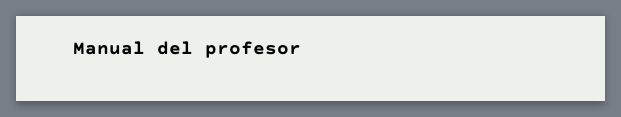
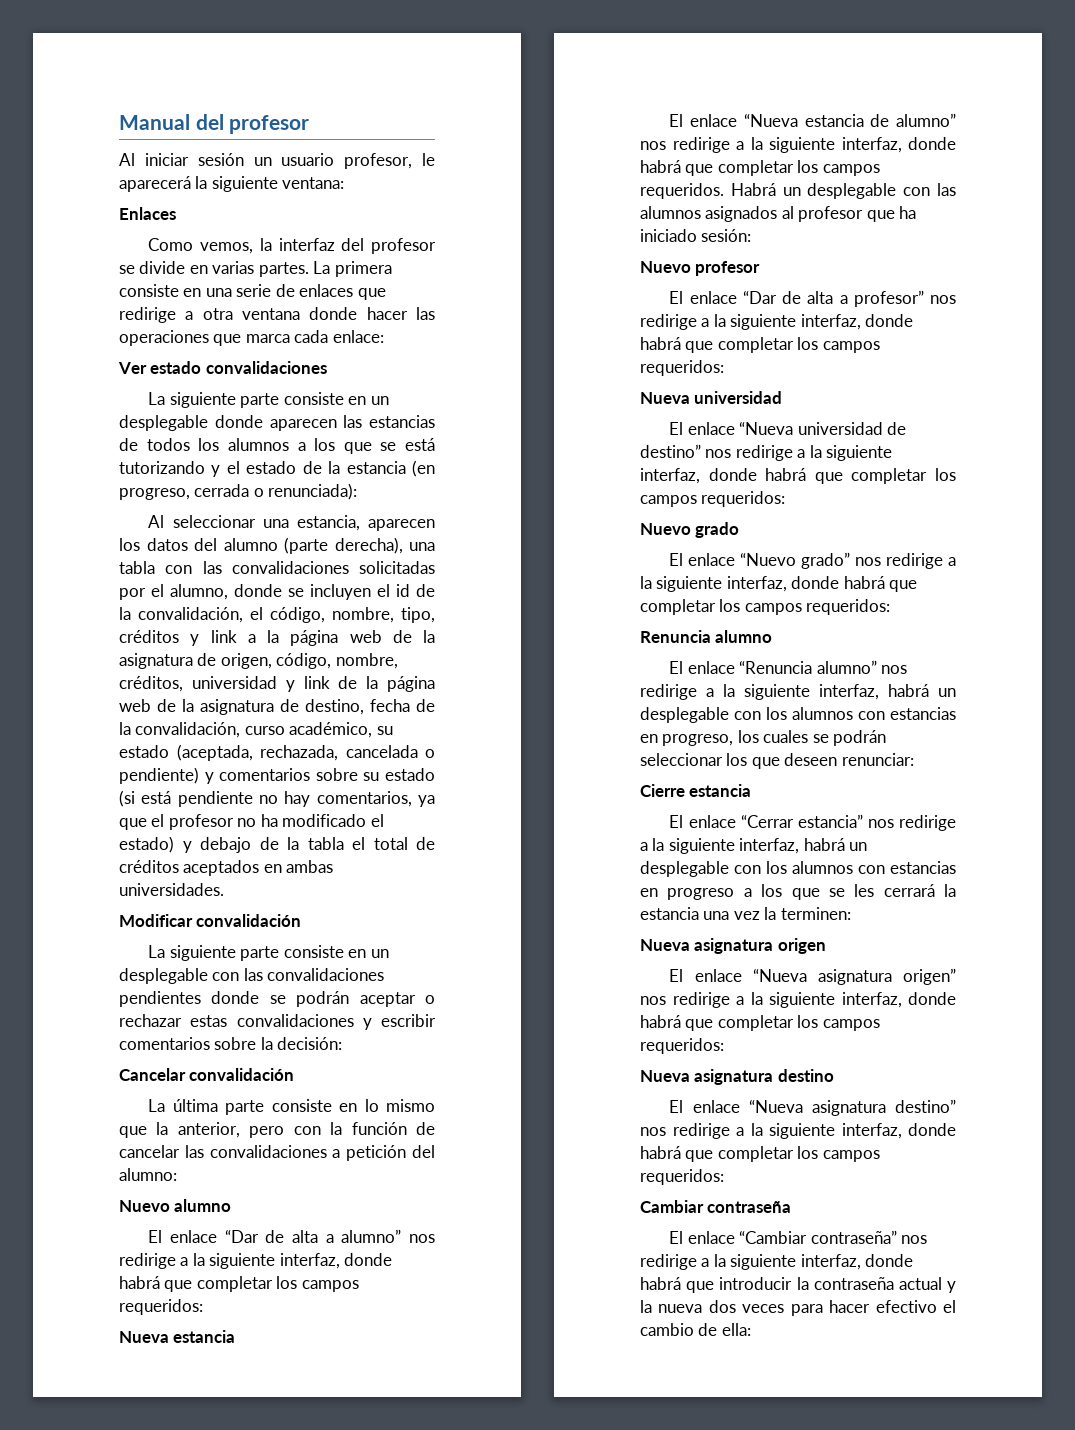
(301, 49) none -> [119,153,435,169] [119,176,345,192] [119,207,176,220] [148,238,436,254] [119,261,392,277] [119,284,386,300] [119,307,435,323] [119,330,384,346] [118,361,327,374] [148,392,389,408] [119,415,435,431] [119,438,435,454] [119,460,435,477] [119,483,358,500] [148,515,436,531] [119,537,435,554] [119,561,435,574] [119,584,435,600] [119,607,435,623] [119,630,435,646] [119,653,398,669] [119,676,435,692] [119,699,435,715] [119,722,393,738] [119,744,435,761] [119,767,435,784] [119,790,435,807] [119,814,384,830] [119,836,435,853] [119,860,334,876] [119,883,224,896] [119,914,302,927] [148,945,389,961] [119,968,385,984] [119,991,435,1007] [119,1014,436,1030] [119,1037,343,1050] [119,1068,295,1081] [148,1099,435,1115] [119,1122,435,1138] [119,1145,436,1161] [119,1168,177,1181] [119,1199,232,1212] [148,1229,435,1243] [119,1253,393,1269] [119,1276,359,1292] [119,1299,203,1315] [119,1330,236,1343] [669,113,956,127] [640,137,956,153] [640,160,880,176] [640,183,956,199] [640,206,917,222] [640,229,752,242] [640,261,761,276] [669,290,956,307] [640,314,914,330] [640,337,880,353] [640,360,724,376] [640,391,783,404] [669,422,907,435] [640,444,893,461] [640,468,956,484] [640,491,786,507] [640,522,740,538] [669,552,956,569] [640,576,918,592] [640,599,891,615] [640,630,773,643] [669,660,908,674] [640,684,956,700] [640,707,956,723] [640,730,887,746] [640,753,914,769] [640,784,752,797] [669,814,956,831] [640,838,868,854] [640,861,956,877] [640,884,956,900] [640,907,851,920] [640,938,826,954] [669,968,956,985] [640,992,956,1008] [640,1015,880,1031] [640,1038,724,1054] [640,1069,834,1085] [669,1099,956,1116] [640,1123,956,1139] [640,1146,880,1162] [640,1169,724,1185] [640,1200,792,1213] [669,1230,928,1244] [640,1254,914,1270] [640,1277,956,1293] [640,1300,956,1316] [640,1323,751,1336] // Al iniciar sesión un usuario profesor, le aparecerá la siguiente ventana: // Enlaces // Como vemos, la interfaz del profesor se divide en varias partes. La primera consiste en una serie de enlaces que redirige a otra ventana donde hacer las operaciones que marca cada enlace: // Ver estado convalidaciones // La siguiente parte consiste en un desplegable donde aparecen las estancias de todos los alumnos a los que se está tutorizando y el estado de la estancia (en progreso, cerrada o renunciada): // Al seleccionar una estancia, aparecen los datos del alumno (parte derecha), una tabla con las convalidaciones solicitadas por el alumno, donde se incluyen el id de la convalidación, el código, nombre, tipo, créditos y link a la página web de la asignatura de origen, código, nombre, créditos, universidad y link de la página web de la asignatura de destino, fecha de la convalidación, curso académico, su estado (aceptada, rechazada, cancelada o pendiente) y comentarios sobre su estado (si está pendiente no hay comentarios, ya que el profesor no ha modificado el estado) y debajo de la tabla el total de créditos aceptados en ambas universidades. // Modificar convalidación // La siguiente parte consiste en un desplegable con las convalidaciones pendientes donde se podrán aceptar o rechazar estas convalidaciones y escribir comentarios sobre la decisión: // Cancelar convalidación // La última parte consiste en lo mismo que la anterior, pero con la función de cancelar las convalidaciones a petición del alumno: // Nuevo alumno // El enlace “Dar de alta a alumno” nos redirige a la siguiente interfaz, donde habrá que completar los campos requeridos: // Nueva estancia // El enlace “Nueva estancia de alumno” nos redirige a la siguiente interfaz, donde habrá que completar los campos requeridos. Habrá un desplegable con las alumnos asignados al profesor que ha iniciado sesión: // Nuevo profesor // El enlace “Dar de alta a profesor” nos redirige a la siguiente interfaz, donde habrá que completar los campos requeridos: // Nueva universidad // El enlace “Nueva universidad de destino” nos redirige a la siguiente interfaz, donde habrá que completar los campos requeridos: // Nuevo grado // El enlace “Nuevo grado” nos redirige a la siguiente interfaz, donde habrá que completar los campos requeridos: // Renuncia alumno // El enlace “Renuncia alumno” nos redirige a la siguiente interfaz, habrá un desplegable con los alumnos con estancias en progreso, los cuales se podrán seleccionar los que deseen renunciar: // Cierre estancia // El enlace “Cerrar estancia” nos redirige a la siguiente interfaz, habrá un desplegable con los alumnos con estancias en progreso a los que se les cerrará la estancia una vez la terminen: // Nueva asignatura origen // El enlace “Nueva asignatura origen” nos redirige a la siguiente interfaz, donde habrá que completar los campos requeridos: // Nueva asignatura destino // El enlace “Nueva asignatura destino” nos redirige a la siguiente interfaz, donde habrá que completar los campos requeridos: // Cambiar contraseña // El enlace “Cambiar contraseña” nos redirige a la siguiente interfaz, donde habrá que introducir la contraseña actual y la nueva dos veces para hacer efectivo el cambio de ella:

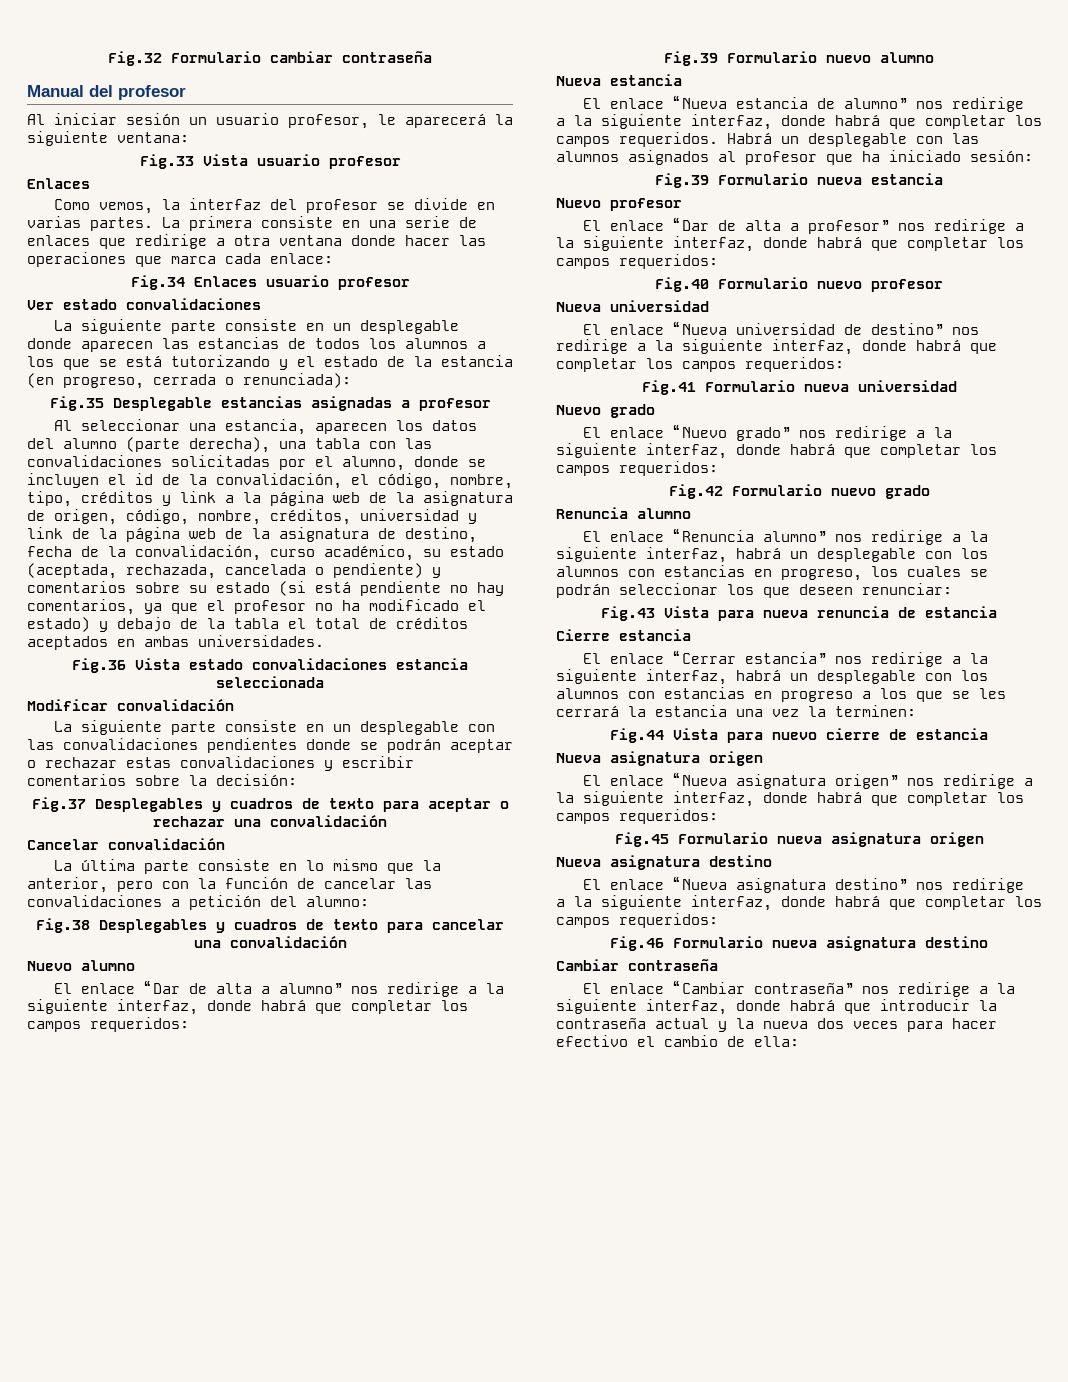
(119, 122) none -> [108,51,432,66] Fig.32 Formulario cambiar contraseña //
(345, 183) none -> [139,154,401,169] // Fig.33 Vista usuario profesor
(384, 336) none -> [130,275,410,290] // Fig.34 Enlaces usuario profesor
(358, 491) none -> [49,396,491,411] // Fig.35 Desplegable estancias asignadas a profesor
(224, 889) none -> [72,658,468,673] [216,676,324,688] // Fig.36 Vista estado convalidaciones estancia seleccionada
(343, 1043) none -> [31,797,509,812] [153,815,387,827] // Fig.37 Desplegables y cuadros de texto para aceptar o rechazar una convalidación
(177, 1174) none -> [36,918,504,933] [193,936,347,948] // Fig.38 Desplegables y cuadros de texto para cancelar una convalidación
(203, 1307) none -> [664,51,934,66] // Fig.39 Formulario nuevo alumno
(752, 235) none -> [655,173,943,188] // Fig.39 Formulario nueva estancia
(724, 368) none -> [655,277,943,292] // Fig.40 Formulario nuevo profesor
(786, 499) none -> [641,380,957,395] // Fig.41 Formulario nueva universidad
(891, 607) none -> [668,484,930,499] // Fig.42 Formulario nuevo grado
(914, 759) none -> [601,606,997,621] // Fig.43 Vista para nueva renuncia de estancia
(851, 913) none -> [610,728,988,743] // Fig.44 Vista para nuevo cierre de estancia
(724, 1046) none -> [614,832,984,847] // Fig.45 Formulario nueva asignatura origen
(724, 1177) none -> [610,936,988,951] // Fig.46 Formulario nueva asignatura destino

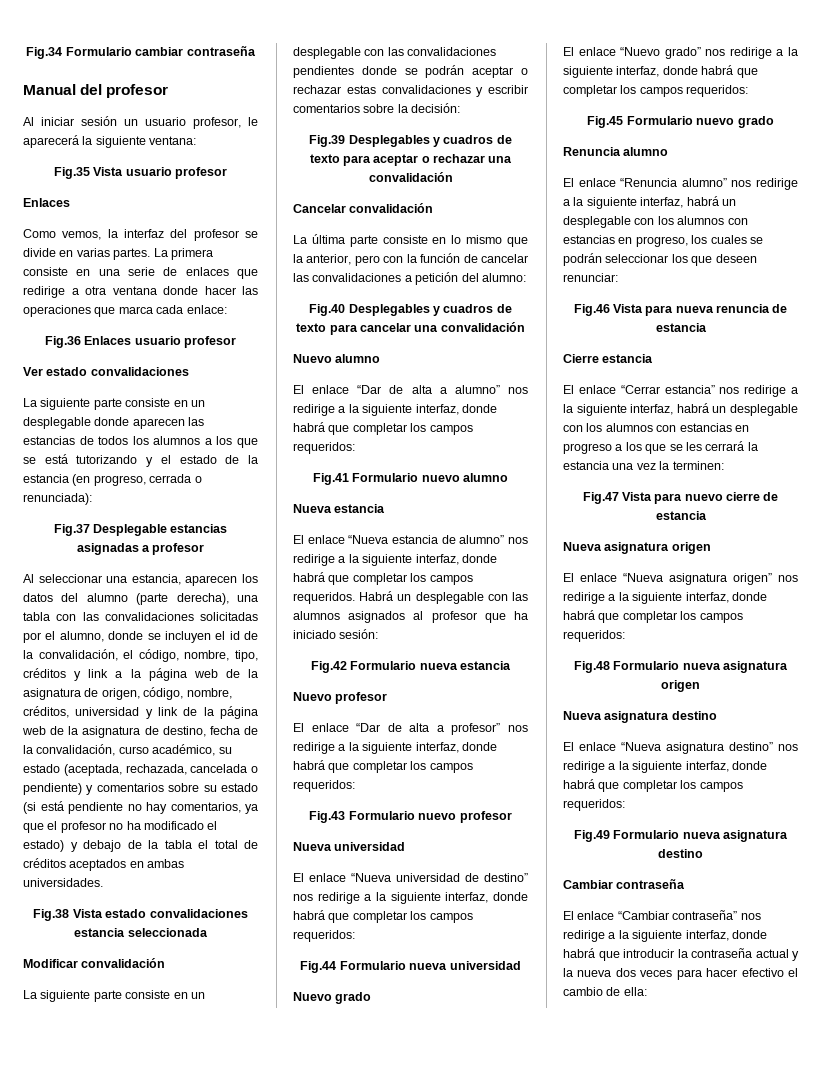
[108,51,162,66] Fig.32 -> [26,47,63,59] Fig.34
[139,154,194,169] Fig.33 -> [53,167,90,179] Fig.35
[130,275,185,290] Fig.34 -> [44,336,81,348] Fig.36
[49,396,104,411] Fig.35 -> [53,524,90,536] Fig.37
[72,658,126,673] Fig.36 -> [33,909,70,921] Fig.38
[31,797,86,812] Fig.37 -> [309,135,346,147] Fig.39
[36,918,90,933] Fig.38 -> [309,304,346,316] Fig.40
[664,51,718,66] Fig.39 -> [312,473,349,485] Fig.41
[655,173,709,188] Fig.39 -> [310,661,347,673] Fig.42
[655,277,709,292] Fig.40 -> [309,811,346,823] Fig.43
[641,380,696,395] Fig.41 -> [300,961,337,973] Fig.44
[668,484,723,499] Fig.42 -> [587,116,624,128] Fig.45
[601,606,655,621] Fig.43 -> [573,304,610,316] Fig.46
[610,728,664,743] Fig.44 -> [582,492,619,504] Fig.47
[614,832,669,847] Fig.45 -> [573,661,610,673] Fig.48
[610,936,664,951] Fig.46 -> [573,830,610,842] Fig.49

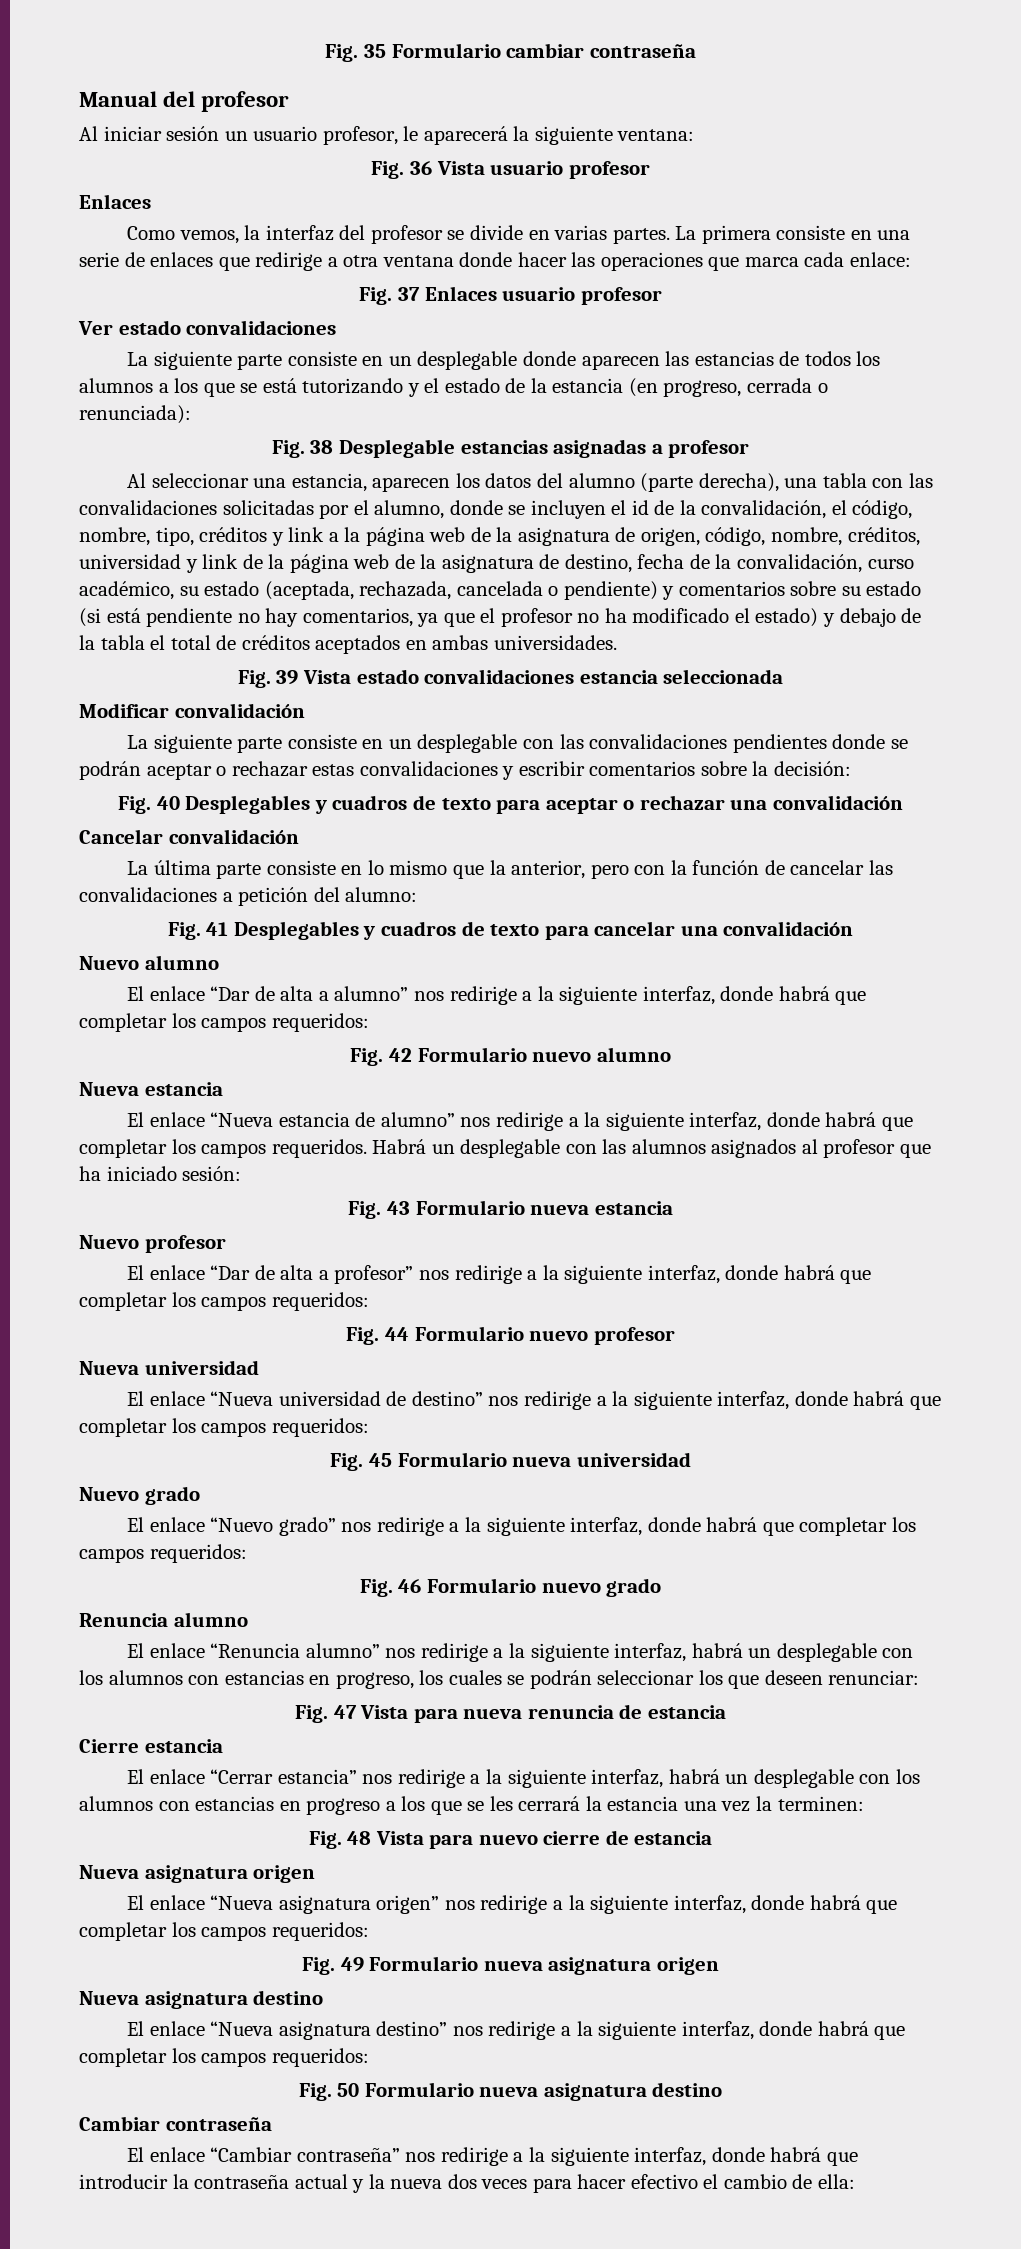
[26,47,63,59] Fig.34 -> [325,44,386,62] Fig. 35
[53,167,90,179] Fig.35 -> [371,161,432,179] Fig. 36
[44,336,81,348] Fig.36 -> [359,287,420,305] Fig. 37
[53,524,90,536] Fig.37 -> [271,440,334,458] Fig. 38
[33,909,70,921] Fig.38 -> [237,670,299,688] Fig. 39
[309,135,346,147] Fig.39 -> [118,796,180,814] Fig. 40
[309,304,346,316] Fig.40 -> [167,922,229,940] Fig. 41
[312,473,349,485] Fig.41 -> [350,1048,412,1066] Fig. 42
[310,661,347,673] Fig.42 -> [348,1201,410,1219] Fig. 43
[309,811,346,823] Fig.43 -> [346,1327,409,1345] Fig. 44
[300,961,337,973] Fig.44 -> [330,1453,392,1471] Fig. 45
[587,116,624,128] Fig.45 -> [359,1579,422,1597] Fig. 46
[573,304,610,316] Fig.46 -> [295,1705,357,1723] Fig. 47
[582,492,619,504] Fig.47 -> [308,1831,372,1849] Fig. 48
[573,661,610,673] Fig.48 -> [302,1957,364,1975] Fig. 49
[573,830,610,842] Fig.49 -> [298,2083,360,2101] Fig. 50

